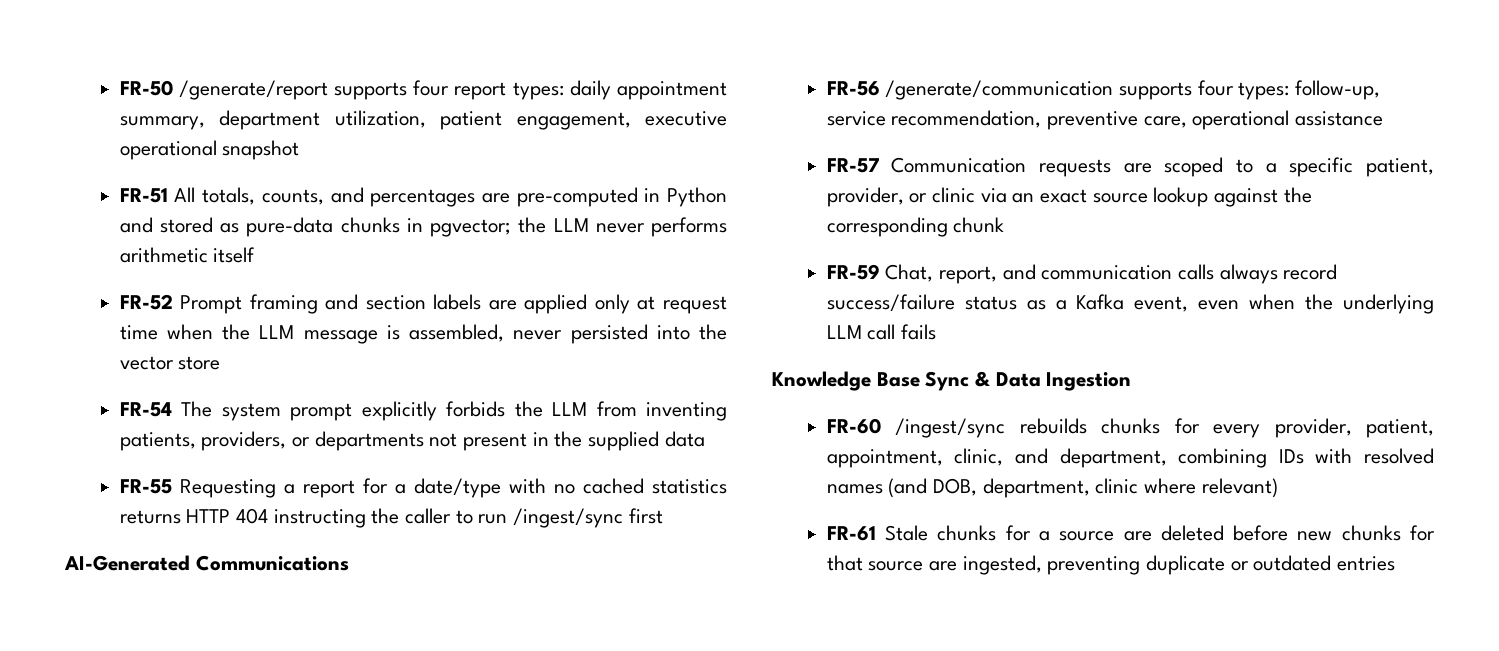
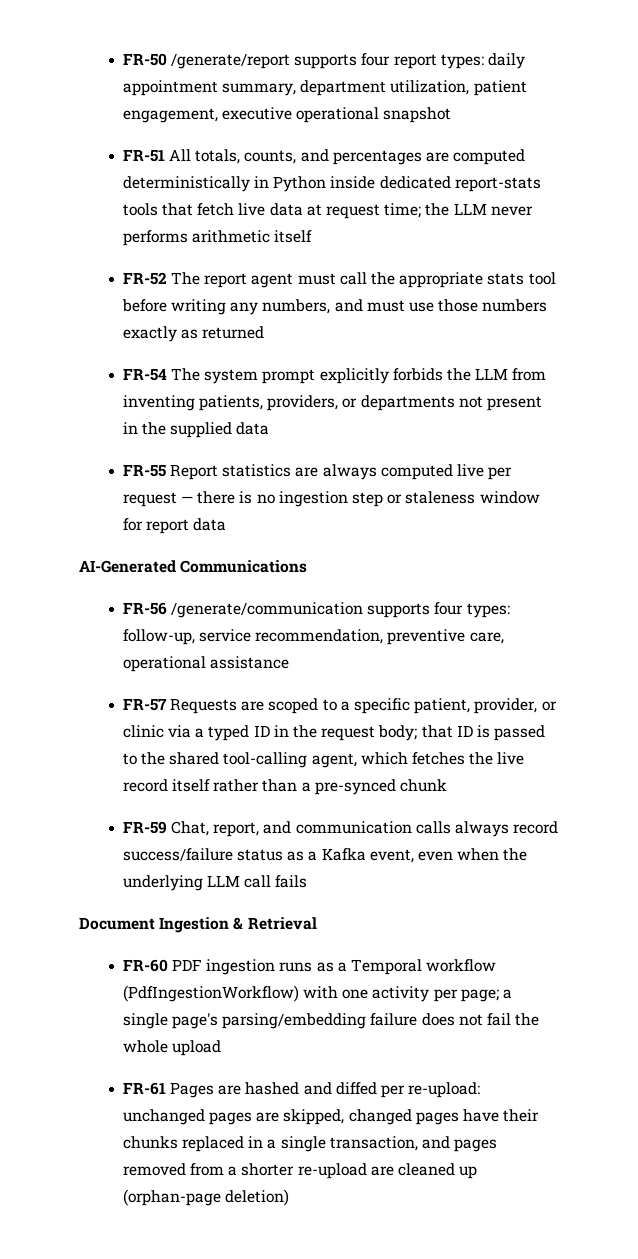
[516,187,727,207] [119,217,512,237] pre-computed in Python and stored as pure-data chunks in pgvector; -> [453,149,526,165] [122,176,541,192] [122,203,422,219] computed deterministically in Python inside dedicated report-stats tools that fetch live data at request time;
[180,294,727,314] [119,324,727,344] [119,356,221,370] Prompt framing and section labels are applied only at request time when the LLM message is assembled, never persisted into the vector store -> [171,272,556,288] [121,299,548,315] [122,326,265,342] The report agent must call the appropriate stats tool before writing any numbers, and must use those numbers exactly as returned
[179,478,727,498] [119,508,663,528] Requesting a report for a date/type with no cached statistics returns HTTP 404 instructing the caller to run /ingest/sync first -> [170,464,513,480] [122,491,540,507] [122,518,227,534] Report statistics are always computed live per request — there is no ingestion step or staleness window for report data
[891,157,1112,177] Communication requests -> [170,699,238,714] Requests
[1012,187,1312,207] [826,217,948,237] an exact source lookup against the corresponding -> [195,725,546,741] [122,752,525,768] [122,779,396,795] a typed ID in the request body; that ID is passed to the shared tool-calling agent, which fetches the live record itself rather than a pre-synced
[772,371,1132,391] [826,418,1434,438] [826,448,1434,468] [826,478,1278,498] [826,525,1435,541] [826,555,1396,575] Knowledge Base Sync & Data Ingestion // FR-60 /ingest/sync rebuilds chunks for every provider, patient, appointment, clinic, and department, combining IDs with resolved names (and DOB, department, clinic where relevant) // FR-61 Stale chunks for a source are deleted before new chunks for that source are ingested, preventing duplicate or outdated entries -> [79,917,317,933] [122,959,497,975] [122,985,512,1002] [122,1013,540,1029] [122,1040,222,1056] [122,1082,481,1098] [122,1109,540,1125] [122,1136,498,1152] [122,1163,478,1179] [122,1189,290,1206] Document Ingestion & Retrieval // FR-60 PDF ingestion runs as a Temporal workflow (PdfIngestionWorkflow) with one activity per page; a single page's parsing/embedding failure does not fail the whole upload // FR-61 Pages are hashed and diffed per re-upload: unchanged pages are skipped, changed pages have their chunks replaced in a single transaction, and pages removed from a shorter re-upload are cleaned up (orphan-page deletion)

